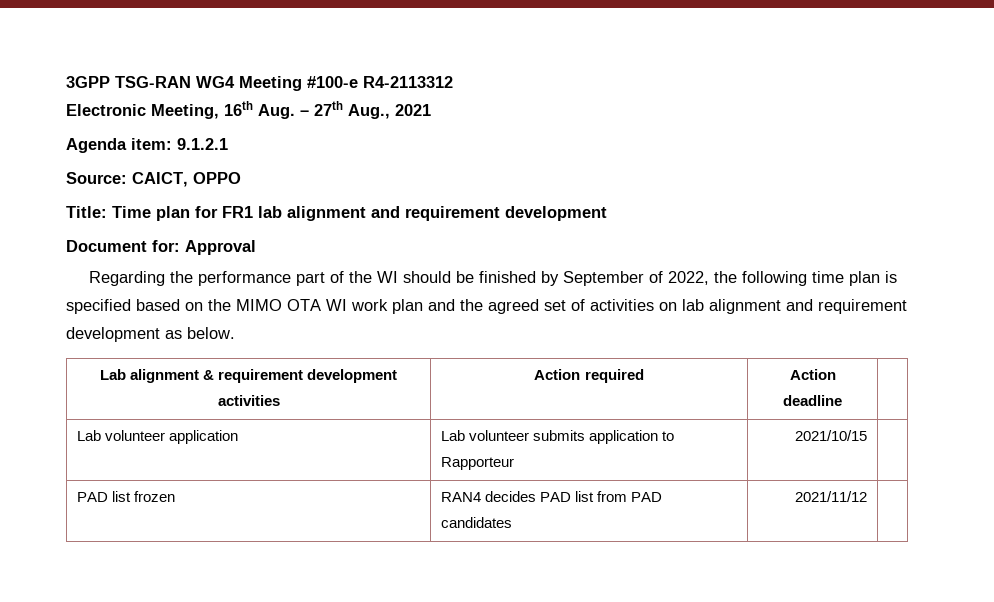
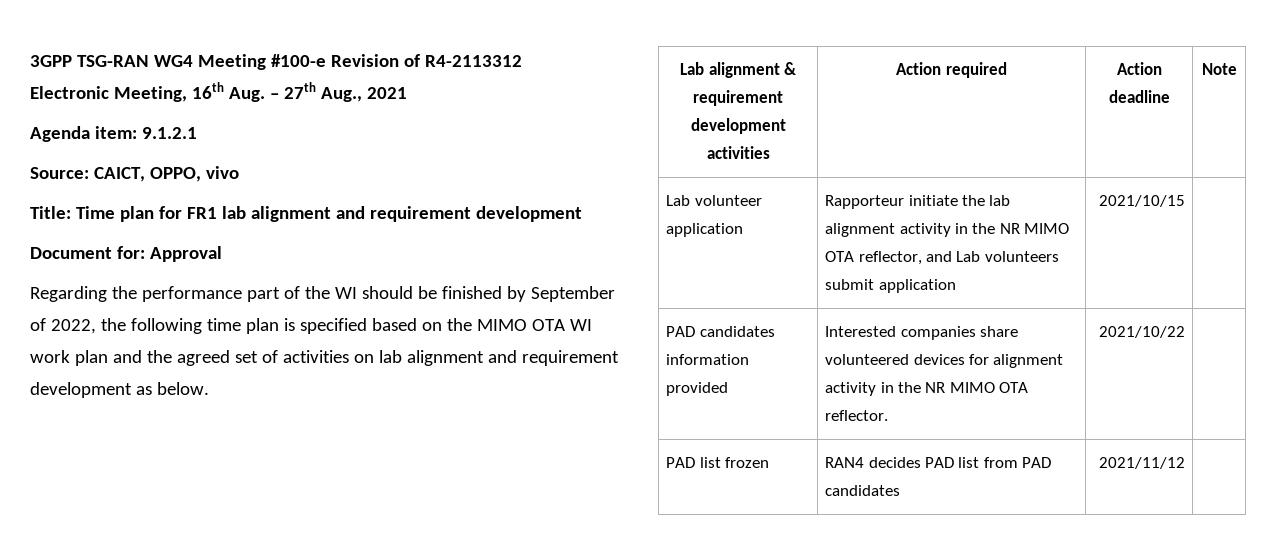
(358, 82) none -> [330,54,420,67] Revision of
[193,172,241,184] OPPO -> [149,166,239,182] OPPO, vivo
(842, 400) none -> [1201,63,1237,75] Note
[441,430,675,444] [441,457,515,470] Lab volunteer submits application to Rapporteur -> [825,195,1011,209] [825,223,1070,237] [825,251,1059,265] [825,279,956,293] Rapporteur initiate the lab alignment activity in the NR MIMO OTA reflector, and Lab volunteers submit application
(867, 435) none -> [666,326,775,337] [666,354,750,365] [666,382,729,396] [825,326,1018,340] [825,354,1064,368] [825,382,1029,396] [825,410,889,421] [1098,326,1185,338] // PAD candidates information provided | Interested companies share volunteered devices for alignment activity in the NR MIMO OTA reflector. | 2021/10/22 |

